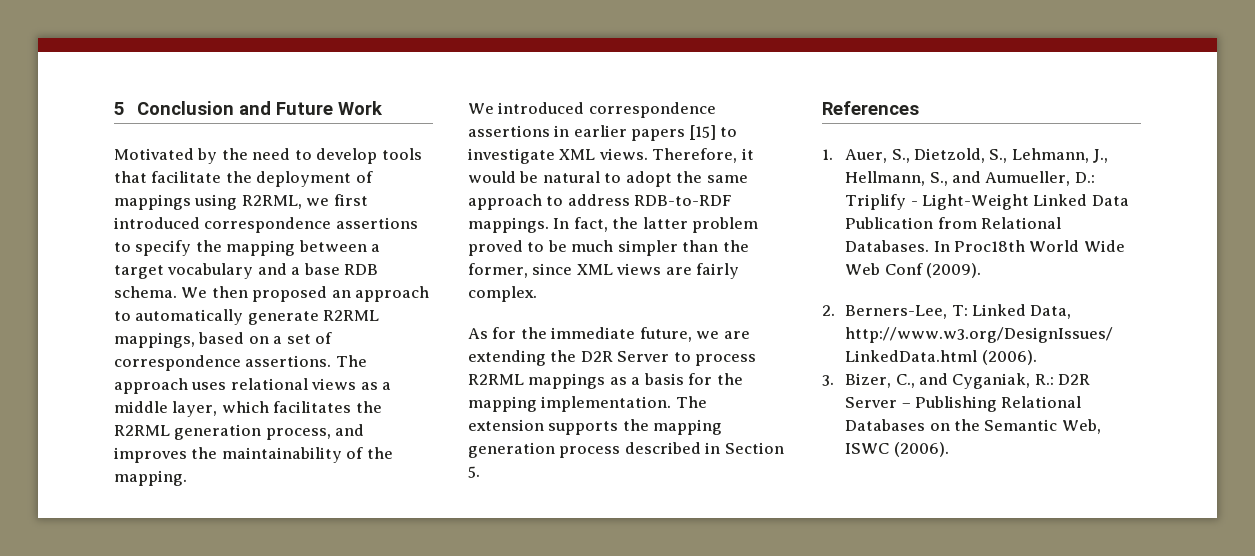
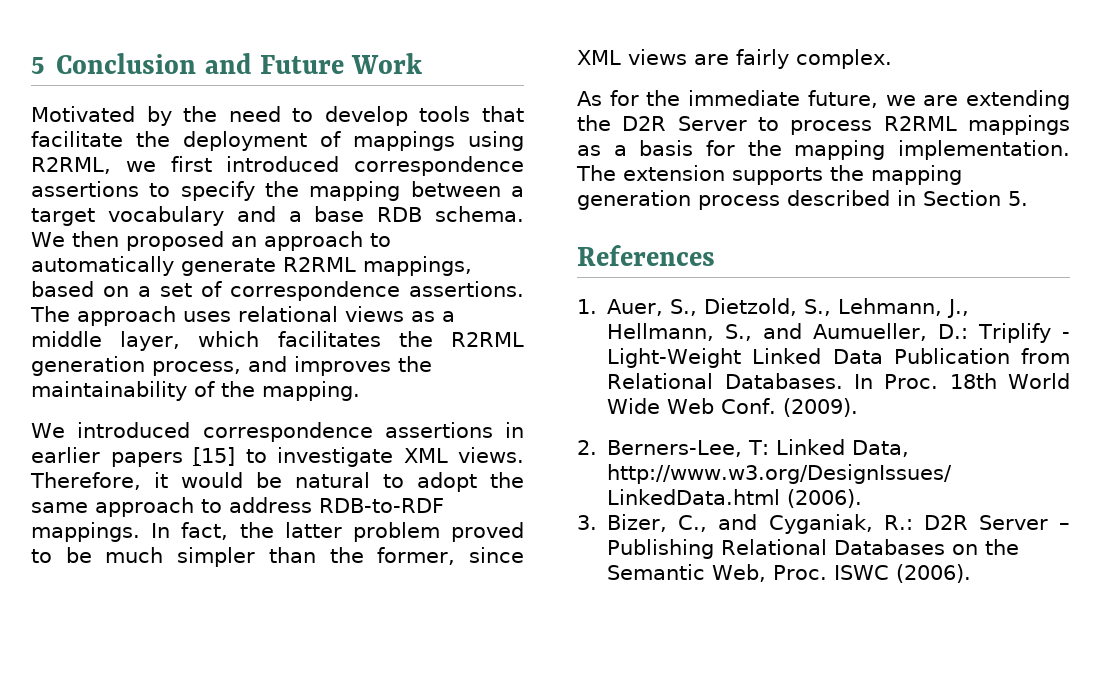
[953,240,1025,252] Proc18th -> [884,373,997,389] Proc. 18th
[884,263,923,275] Conf -> [721,398,777,414] Conf.
(1101, 426) none -> [773,565,828,580] Proc.

